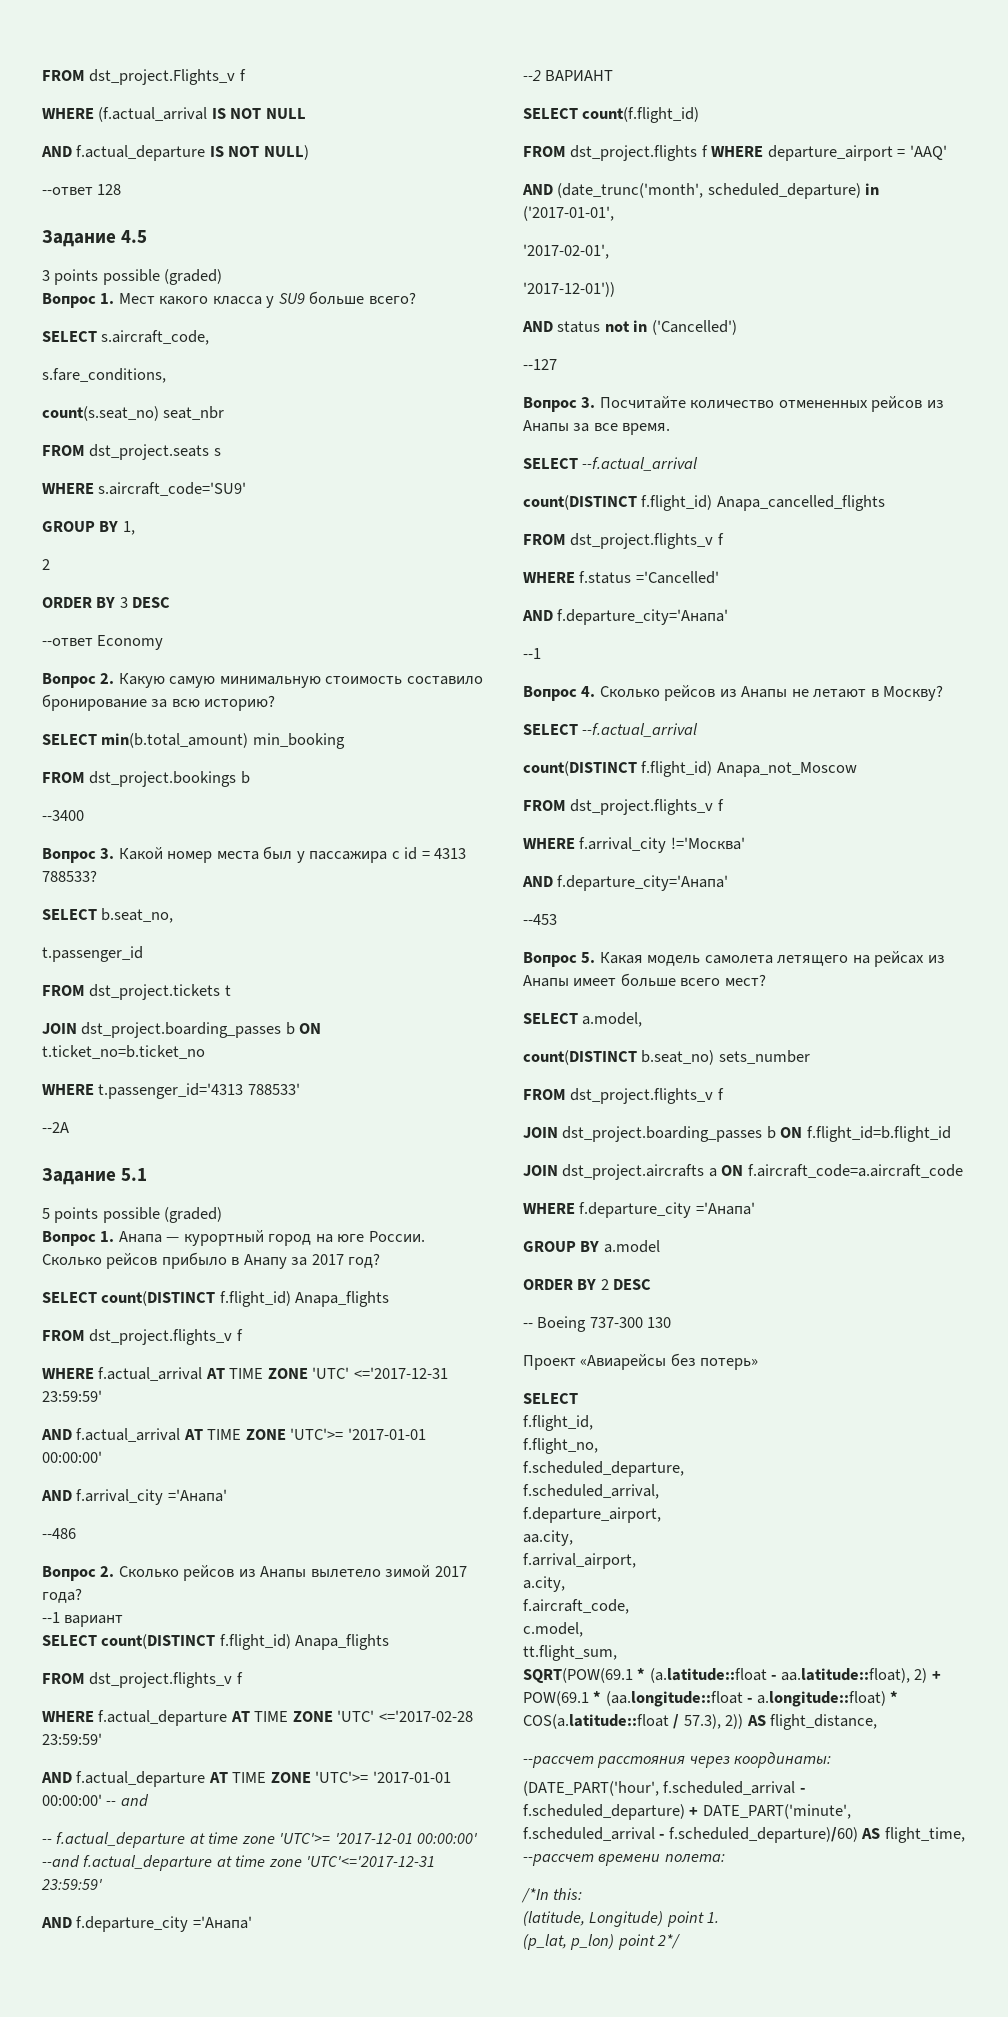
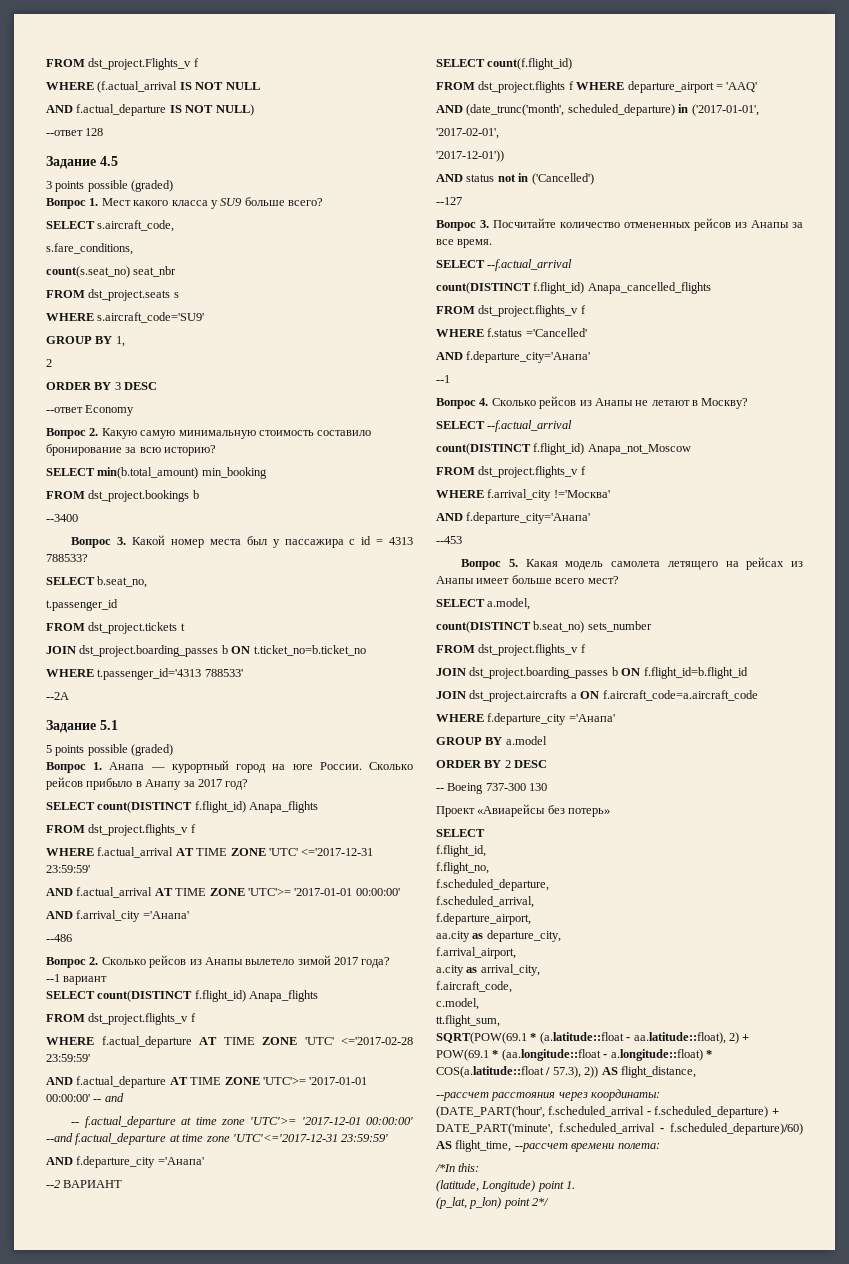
[523,1530,573,1546] [523,1553,636,1569] [523,1576,565,1592] aa.city, // f.arrival_airport, // a.city, -> [436,930,561,942] [436,947,516,959] [436,964,540,976] aa.city as departure_city, // f.arrival_airport, // a.city as arrival_city,

